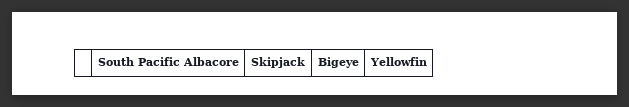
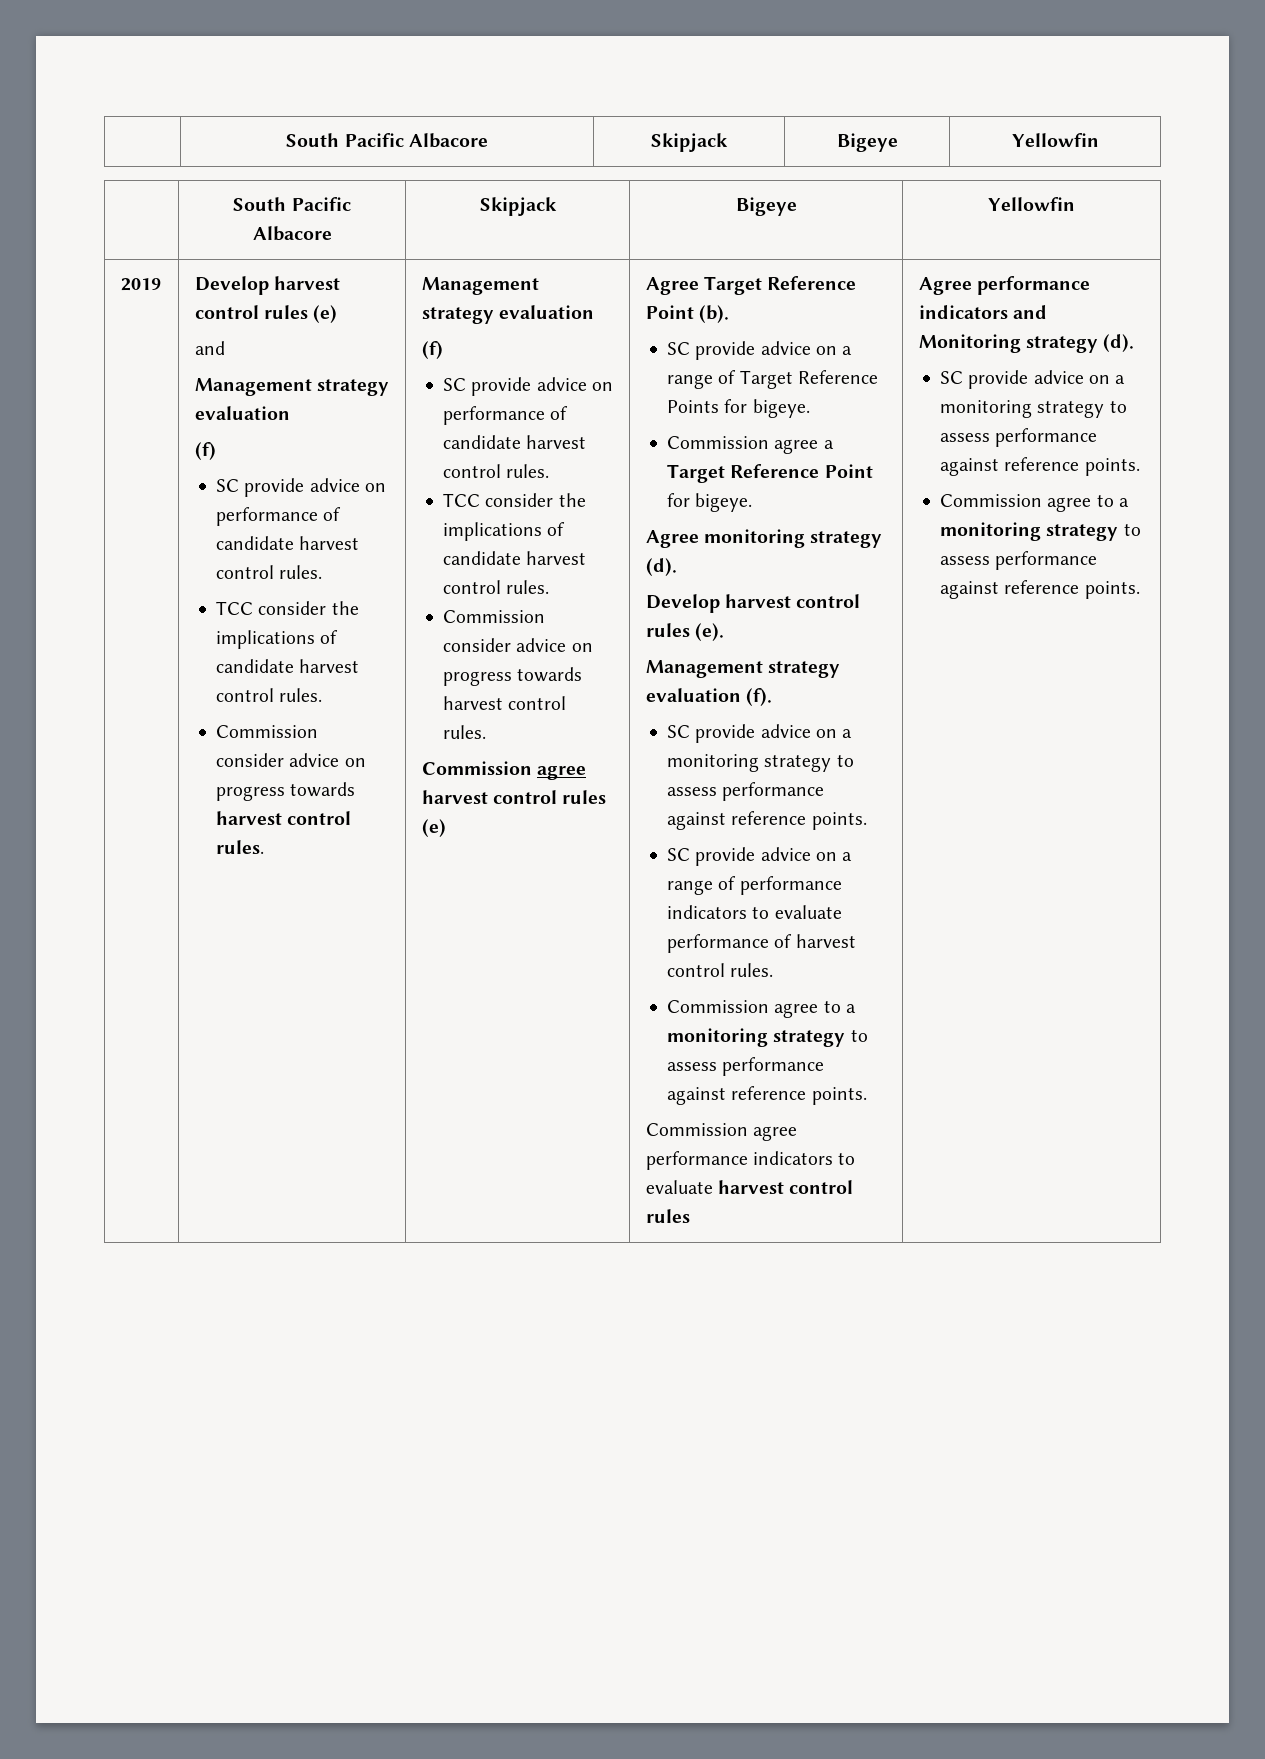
[97,57,239,66] [251,57,305,68] [317,57,359,68] [369,57,427,66] | South Pacific Albacore | Skipjack | Bigeye | Yellowfin -> [286,133,488,148] [651,133,728,152] [836,133,898,152] [1011,133,1099,147] [233,197,351,211] [252,226,332,241] [479,197,557,216] [735,197,797,216] [988,197,1075,211] [120,278,161,291] [194,276,340,295] [194,305,338,323] [194,341,225,355] [194,378,389,396] [194,406,290,420] [194,442,216,460] [216,478,386,497] [216,507,342,526] [216,536,360,550] [216,565,323,579] [216,601,359,615] [216,630,339,649] [216,659,360,673] [216,688,323,702] [216,725,319,738] [216,753,366,767] [216,782,356,801] [216,811,352,825] [216,840,265,854] [421,277,539,295] [421,305,594,324] [421,341,443,359] [443,377,613,396] [443,406,569,425] [443,435,587,449] [443,464,550,478] [443,493,586,507] [443,522,566,541] [443,551,587,565] [443,580,550,594] [443,610,546,623] [443,638,593,652] [443,667,583,686] [443,696,567,710] [443,725,487,739] [421,761,586,780] [421,790,607,804] [421,819,446,837] [645,276,857,295] [645,305,729,323] [667,341,853,360] [667,370,878,389] [667,399,810,418] [667,436,834,454] [667,464,873,483] [667,493,753,512] [645,529,883,548] [645,558,677,576] [645,594,861,613] [645,623,724,641] [645,660,840,678] [645,688,772,706] [667,724,853,743] [667,754,854,772] [667,782,825,801] [667,811,867,830] [667,847,853,866] [667,876,842,895] [667,905,842,919] [667,934,856,953] [667,963,774,977] [667,1000,856,1018] [667,1028,868,1047] [667,1057,825,1076] [667,1086,867,1105] [645,1123,797,1141] [645,1151,856,1170] [645,1180,854,1194] [645,1209,690,1223] [918,276,1090,295] [918,305,1047,319] [918,334,1135,353] [940,370,1126,389] [940,400,1127,418] [940,428,1098,447] [940,457,1140,476] [940,494,1129,512] [940,522,1141,541] [940,551,1098,570] [940,580,1140,599] | South Pacific Albacore | Skipjack | Bigeye | Yellowfin // | South Pacific Albacore | Skipjack | Bigeye | Yellowfin // 2019 | Develop harvest control rules (e) // and // Management strategy evaluation // (f) // SC provide advice on performance of candidate harvest control rules. // TCC consider the implications of candidate harvest control rules. // Commission consider advice on progress towards harvest control rules. | Management strategy evaluation // (f) // SC provide advice on performance of candidate harvest control rules. // TCC consider the implications of candidate harvest control rules. // Commission consider advice on progress towards harvest control rules. // Commission agree harvest control rules (e) | Agree Target Reference Point (b). // SC provide advice on a range of Target Reference Points for bigeye. // Commission agree a Target Reference Point for bigeye. // Agree monitoring strategy (d). // Develop harvest control rules (e). // Management strategy evaluation (f). // SC provide advice on a monitoring strategy to assess performance against reference points. // SC provide advice on a range of performance indicators to evaluate performance of harvest control rules. // Commission agree to a monitoring strategy to assess performance against reference points. // Commission agree performance indicators to evaluate harvest control rules | Agree performance indicators and Monitoring strategy (d). // SC provide advice on a monitoring strategy to assess performance against reference points. // Commission agree to a monitoring strategy to assess performance against reference points.

